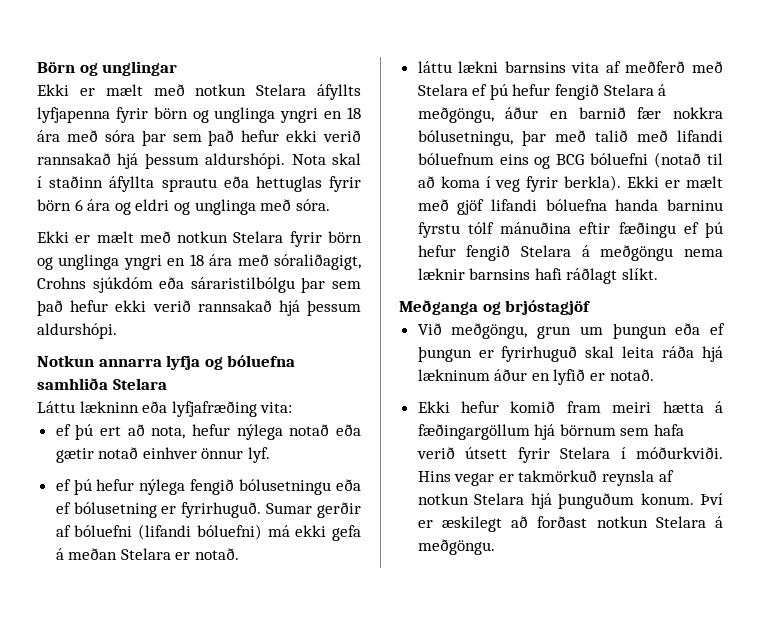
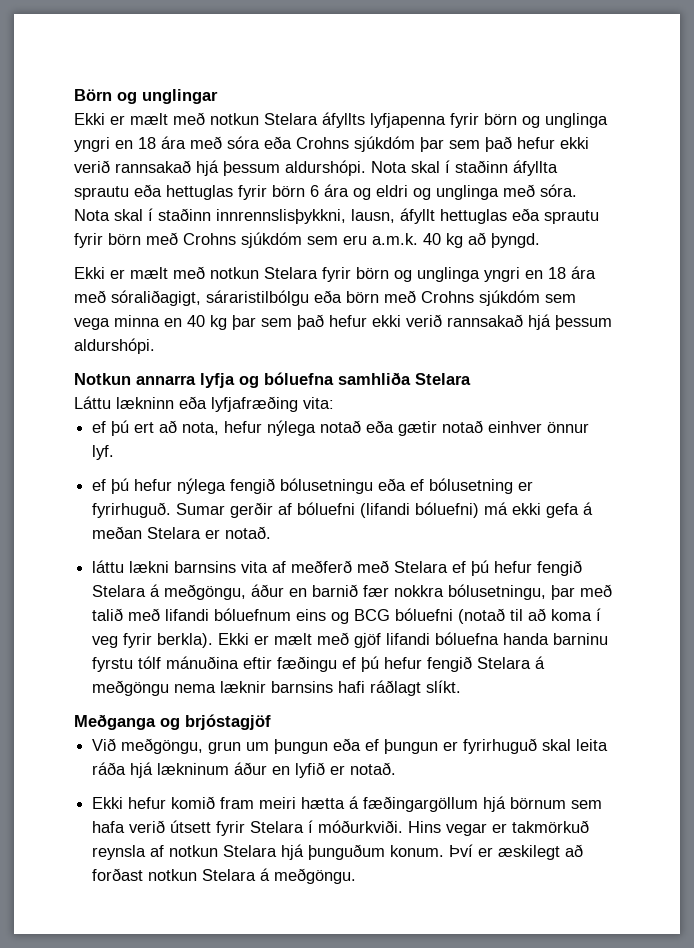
(135, 136) none -> [264,136,415,152] eða Crohns sjúkdóm
(330, 205) none -> [74,208,599,224] [74,232,540,248] Nota skal í staðinn innrennslisþykkni, lausn, áfyllt hettuglas eða sprautu fyrir börn með Crohns sjúkdóm sem eru a.m.k. 40 kg að þyngd.
[37,277,295,293] Crohns sjúkdóm eða sáraristilbólgu -> [206,290,576,306] [74,315,227,330] sáraristilbólgu eða börn með Crohns sjúkdóm sem vega minna en 40 kg

